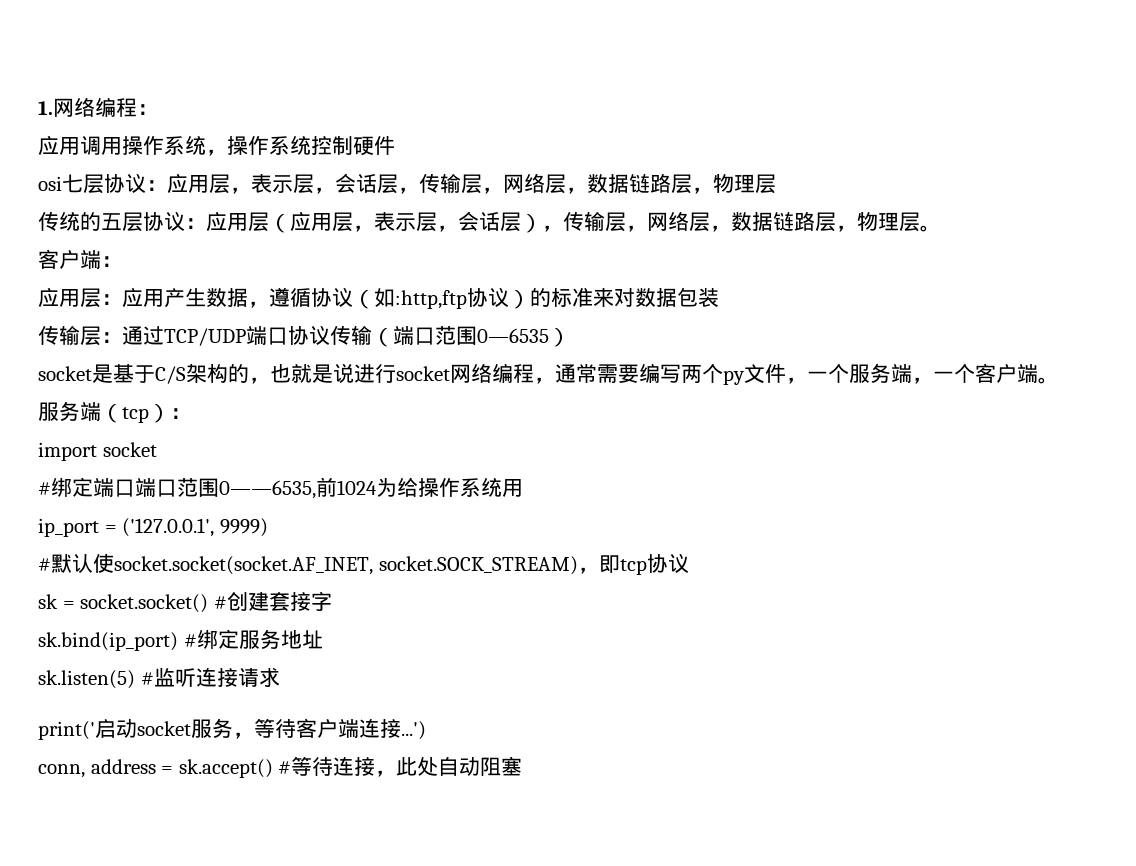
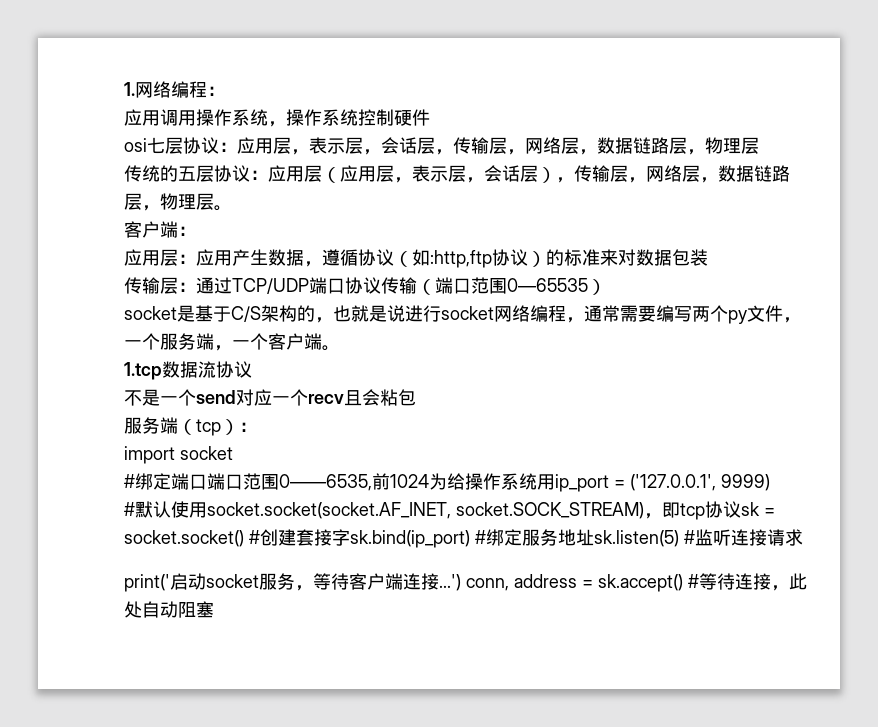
[477,328,549,343] 0—6535 -> [507,278,588,292] 0—65535
(1059, 380) none -> [124,361,252,380] [124,389,416,406] // 1.tcp数据流协议 // 不是一个send对应一个recv且会粘包
(523, 488) // -> (555, 482) none
(114, 563) none -> [189,502,207,518] 用
(689, 563) // -> (741, 509) none
(332, 601) // -> (350, 537) none
(323, 639) // -> (594, 537) none
(426, 730) // -> (461, 582) none

